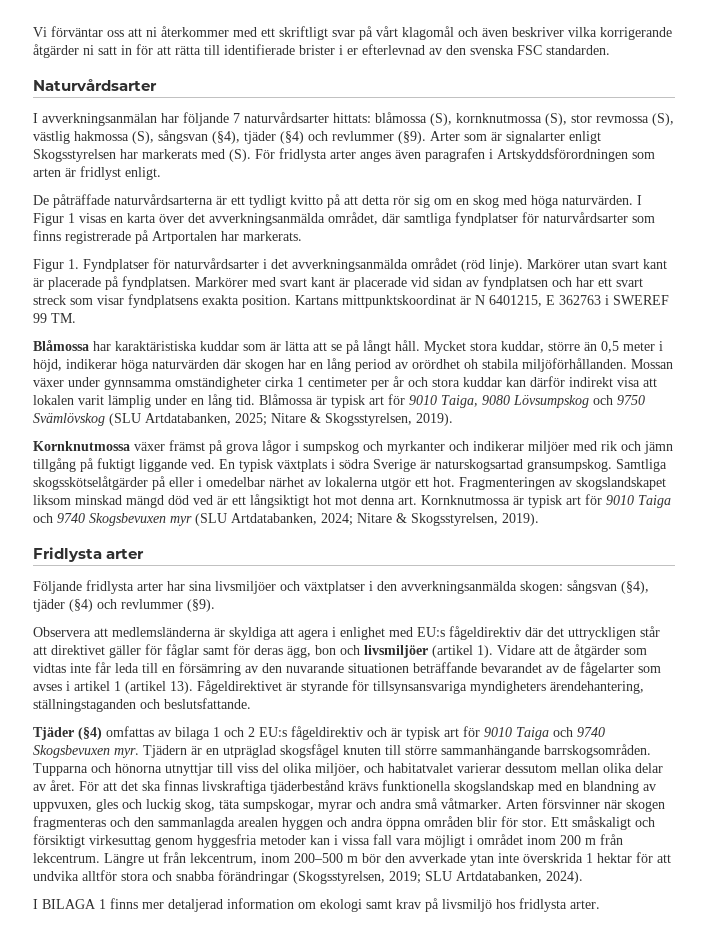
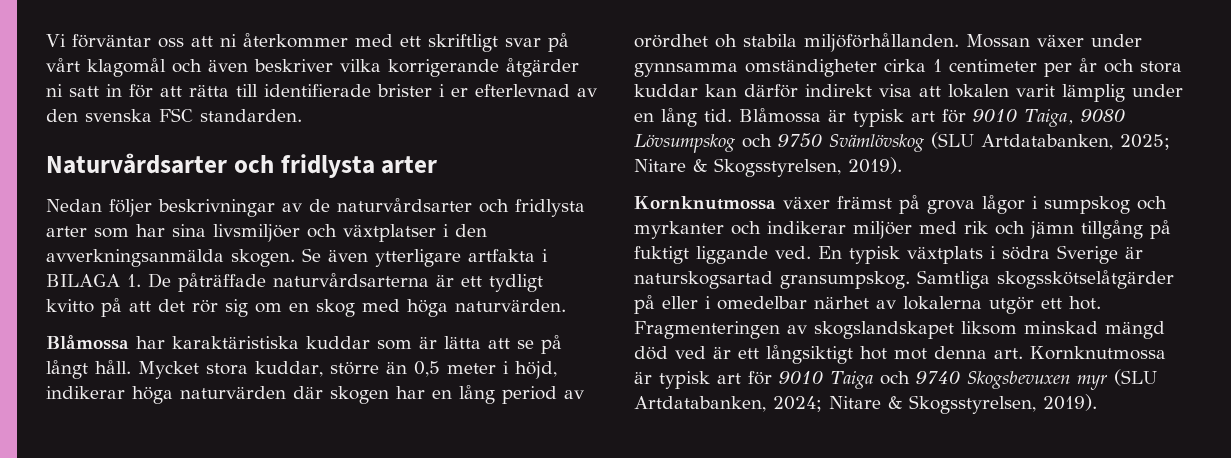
[33,112,674,126] [33,130,601,144] [33,148,655,162] [33,166,161,180] // I avverkningsanmälan har följande 7 naturvårdsarter hittats: blåmossa (S), kornknutmossa (S), stor revmossa (S), västlig hakmossa (S), sångsvan (§4), tjäder (§4) och revlummer (§9). Arter som är signalarter enligt Skogsstyrelsen har markerats med (S). För fridlysta arter anges även paragrafen i Artskyddsförordningen som arten är fridlyst enligt. // -> [233,154,438,178] [46,198,585,217] [46,224,487,242] [46,248,548,267] [46,274,141,287] och fridlysta arter // Nedan följer beskrivningar av de naturvårdsarter och fridlysta arter som har sina livsmiljöer och växtplatser i den avverkningsanmälda skogen. Se även ytterligare artfakta i BILAGA 1.
[362,195,390,205] detta -> [158,299,185,312] det
[637,195,642,205] [33,212,655,226] [33,230,302,244] [33,258,667,272] [33,276,643,290] [33,294,669,308] [33,313,76,323] I Figur 1 visas en karta över det avverkningsanmälda området, där samtliga fyndplatser för naturvårdsarter som finns registrerade på Artportalen har markerats. // Figur 1. Fyndplatser för naturvårdsarter i det avverkningsanmälda området (röd linje). Markörer utan svart kant är placerade på fyndplatsen. Markörer med svart kant är placerade vid sidan av fyndplatsen och har ett svart streck som visar fyndplatsens exakta position. Kartans mittpunktskoordinat är N 6401215, E 362763 i SWEREF 99 TM. -> (566, 305) none
[33,547,145,562] [33,580,649,594] [33,599,215,612] [33,626,660,640] [33,644,647,658] [33,662,661,676] [33,680,644,694] [33,698,251,712] [33,726,605,740] [33,744,651,758] [33,763,663,776] [33,780,656,794] [33,798,665,812] [33,816,655,830] [33,834,623,848] [33,852,671,866] [33,870,583,884] [33,898,600,912] // Fridlysta arter // Följande fridlysta arter har sina livsmiljöer och växtplatser i den avverkningsanmälda skogen: sångsvan (§4), tjäder (§4) och revlummer (§9). // Observera att medlemsländerna är skyldiga att agera i enlighet med EU:s fågeldirektiv där det uttryckligen står att direktivet gäller för fåglar samt för deras ägg, bon och livsmiljöer (artikel 1). Vidare att de åtgärder som vidtas inte får leda till en försämring av den nuvarande situationen beträffande bevarandet av de fågelarter som avses i artikel 1 (artikel 13). Fågeldirektivet är styrande för tillsynsansvariga myndigheters ärendehantering, ställningstaganden och beslutsfattande. // Tjäder (§4) omfattas av bilaga 1 och 2 EU:s fågeldirektiv och är typisk art för 9010 Taiga och 9740 Skogsbevuxen myr. Tjädern är en utpräglad skogsfågel knuten till större sammanhängande barrskogsområden. Tupparna och hönorna utnyttjar till viss del olika miljöer, och habitatvalet varierar dessutom mellan olika delar av året. För att det ska finnas livskraftiga tjäderbestånd krävs funktionella skogslandskap med en blandning av uppvuxen, gles och luckig skog, täta sumpskogar, myrar och andra små våtmarker. Arten försvinner när skogen fragmenteras och den sammanlagda arealen hyggen och andra öppna områden blir för stor. Ett småskaligt och försiktigt virkesuttag genom hyggesfria metoder kan i vissa fall vara möjligt i området inom 200 m från lekcentrum. Längre ut från lekcentrum, inom 200–500 m bör den avverkade ytan inte överskrida 1 hektar för att undvika alltför stora och snabba förändringar (Skogsstyrelsen, 2019; SLU Artdatabanken, 2024). // I BILAGA 1 finns mer detaljerad information om ekologi samt krav på livsmiljö hos fridlysta arter. -> (1097, 402) none

